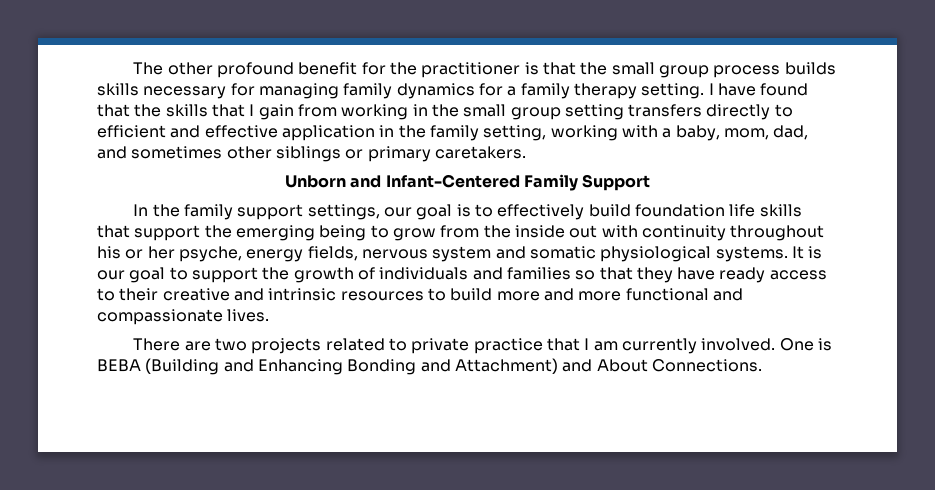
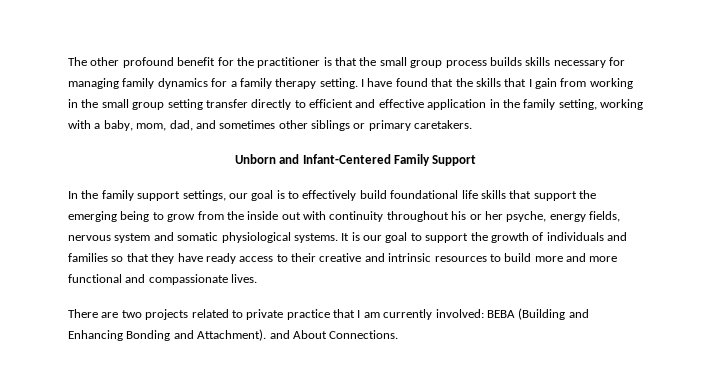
[628,104,703,117] transfers -> [205,99,248,108] transfer
[634,204,725,217] foundation -> [390,190,459,199] foundational
[701,338,832,351] involved. One is -> [435,309,484,318] involved:
[454,358,558,374] Attachment) -> [197,329,267,341] Attachment).

